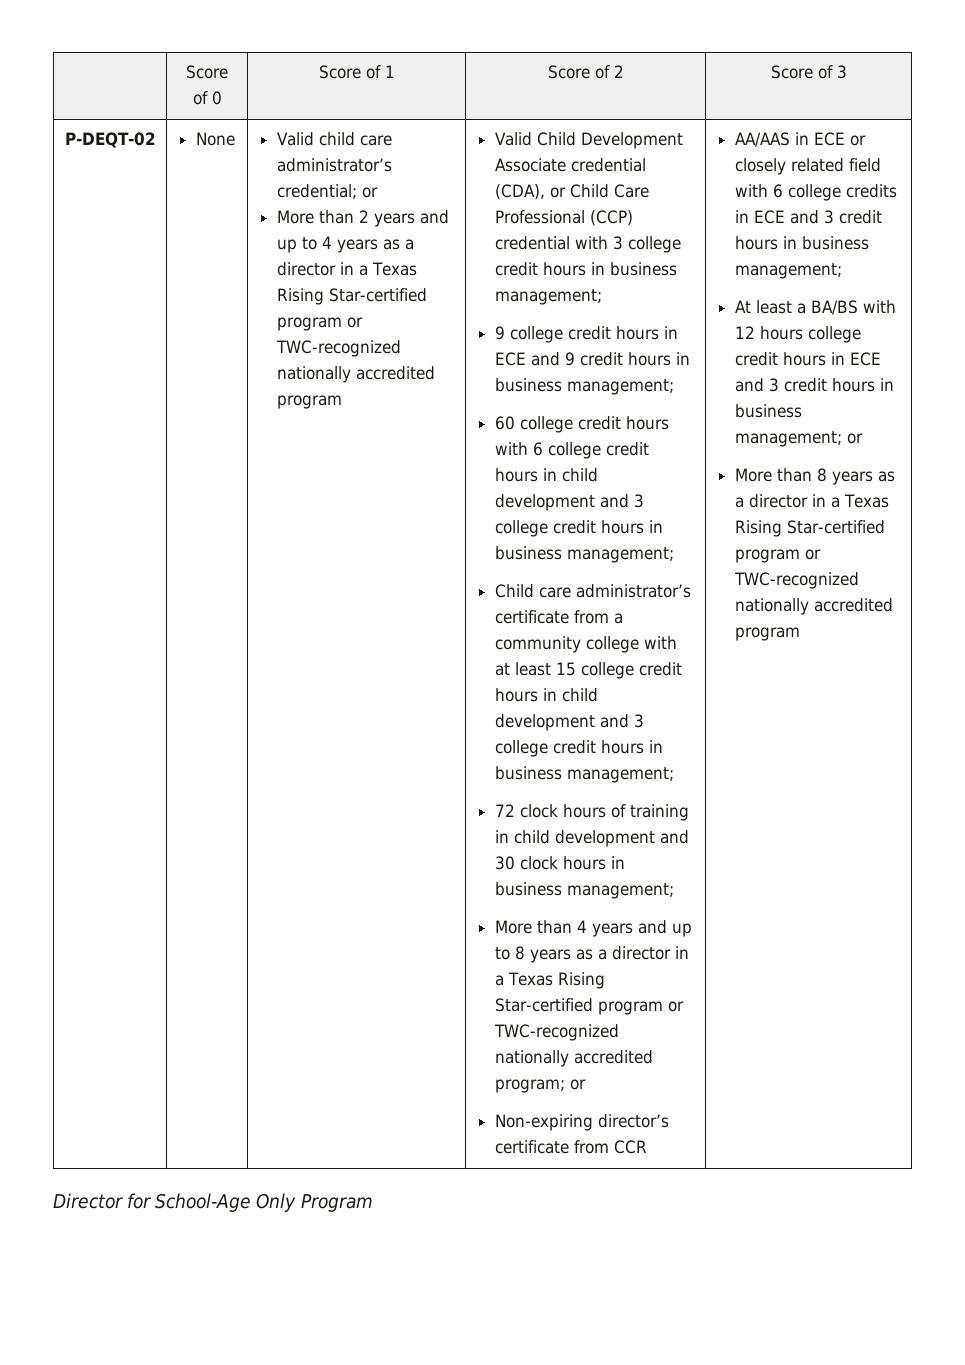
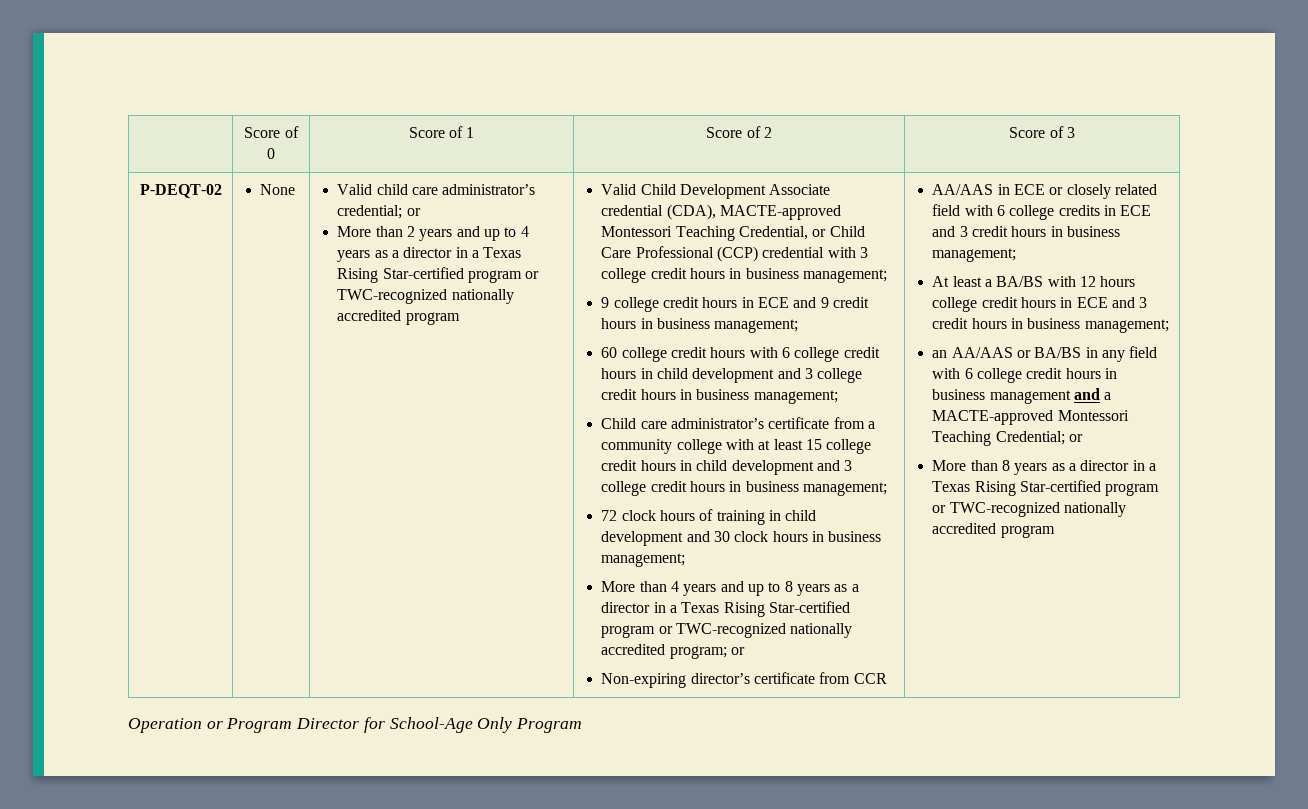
(545, 192) none -> [719,205,841,220] [601,226,808,241] MACTE-approved Montessori Teaching Credential,
(842, 439) none -> [932,346,1158,362] [932,368,1117,383] [932,388,1112,404] [932,410,1129,425] [932,431,1065,446] // an AA/AAS or BA/BS in any field with 6 college credit hours in business management and a MACTE-approved Montessori Teaching Credential;
(800, 634) none -> [128,718,293,733] Operation or Program

